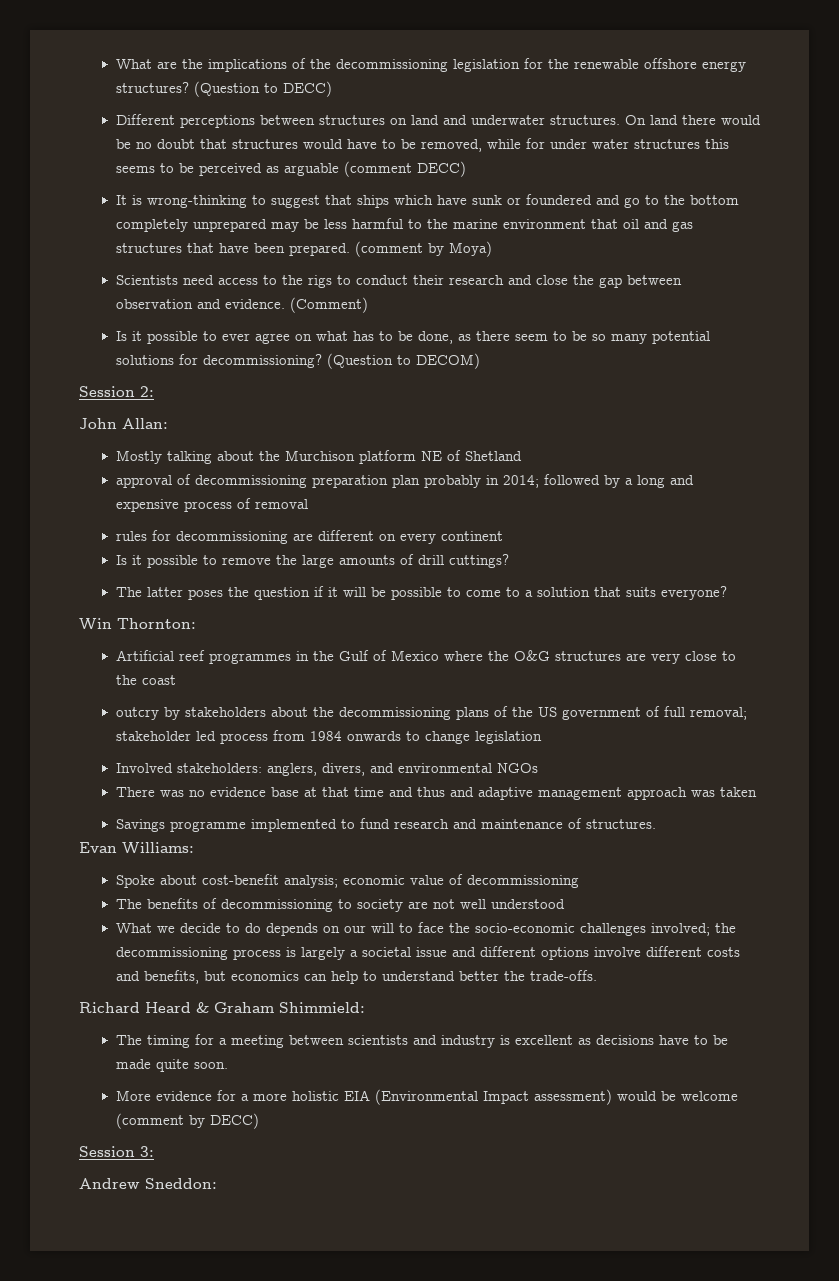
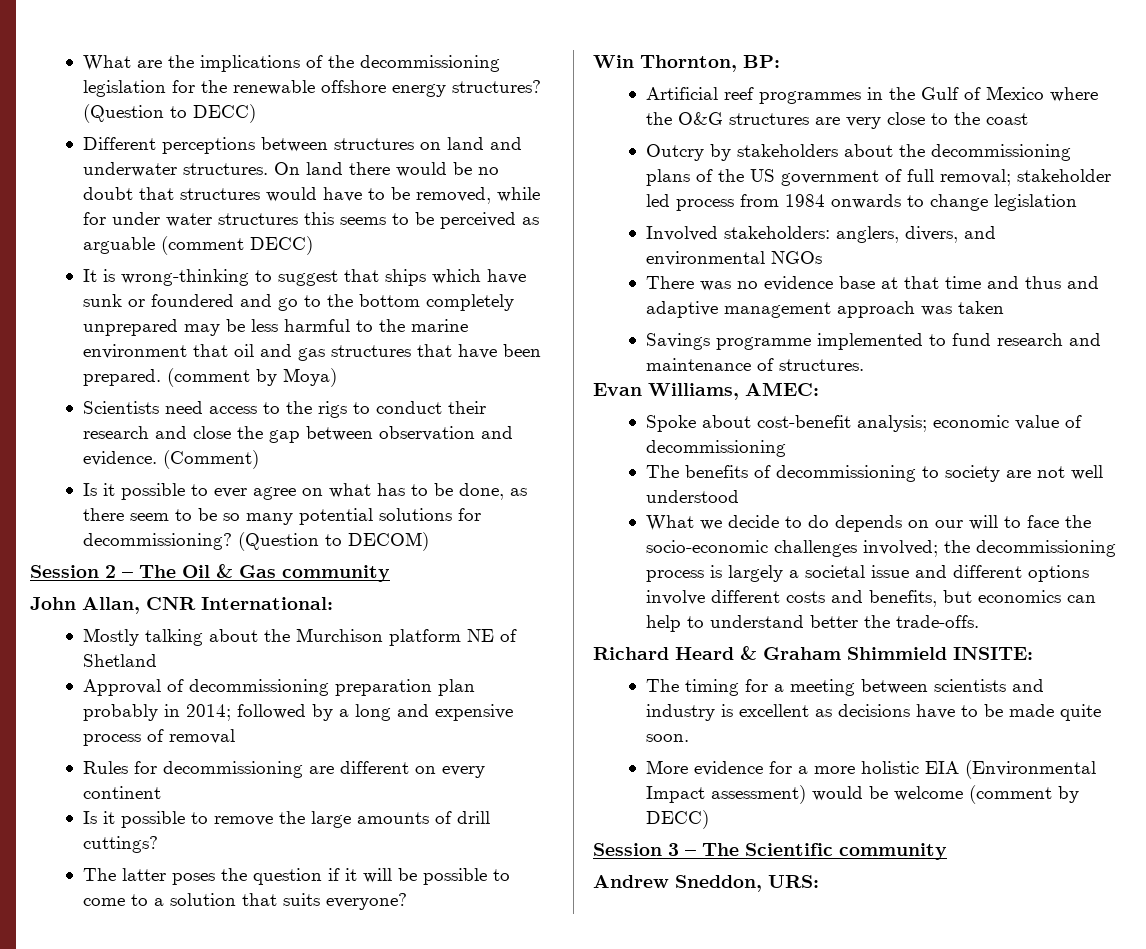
[140,386,154,397] [79,418,168,429] 2: // John Allan: -> [105,564,390,582] [30,597,333,614] 2 – The Oil & Gas community // John Allan, CNR International:
[115,475,172,488] approval -> [82,679,161,696] Approval
[115,531,147,541] rules -> [82,761,128,774] Rules
[117,618,196,629] Thornton: -> [640,55,780,72] Thornton, BP:
[115,707,159,720] outcry -> [645,144,704,161] Outcry
[122,842,194,854] Williams: -> [648,382,819,400] Williams, AMEC:
[279,1002,365,1013] Shimmield: -> [847,647,1033,660] Shimmield INSITE:
[140,1146,154,1157] 3: -> [668,843,947,860] 3 – The Scientific community
[145,1178,217,1189] Sneddon: -> [675,875,819,892] Sneddon, URS:

